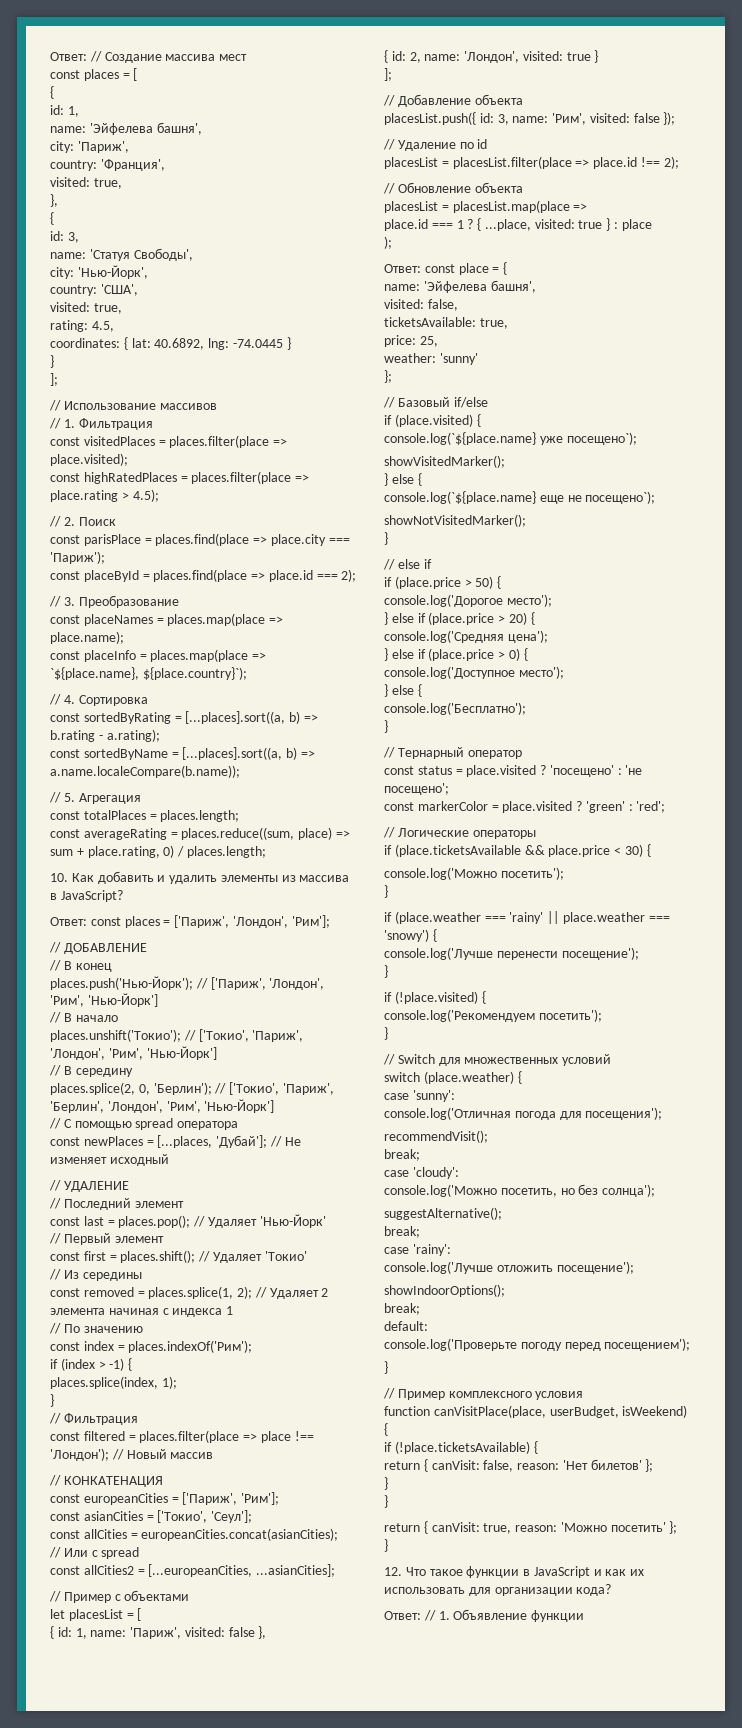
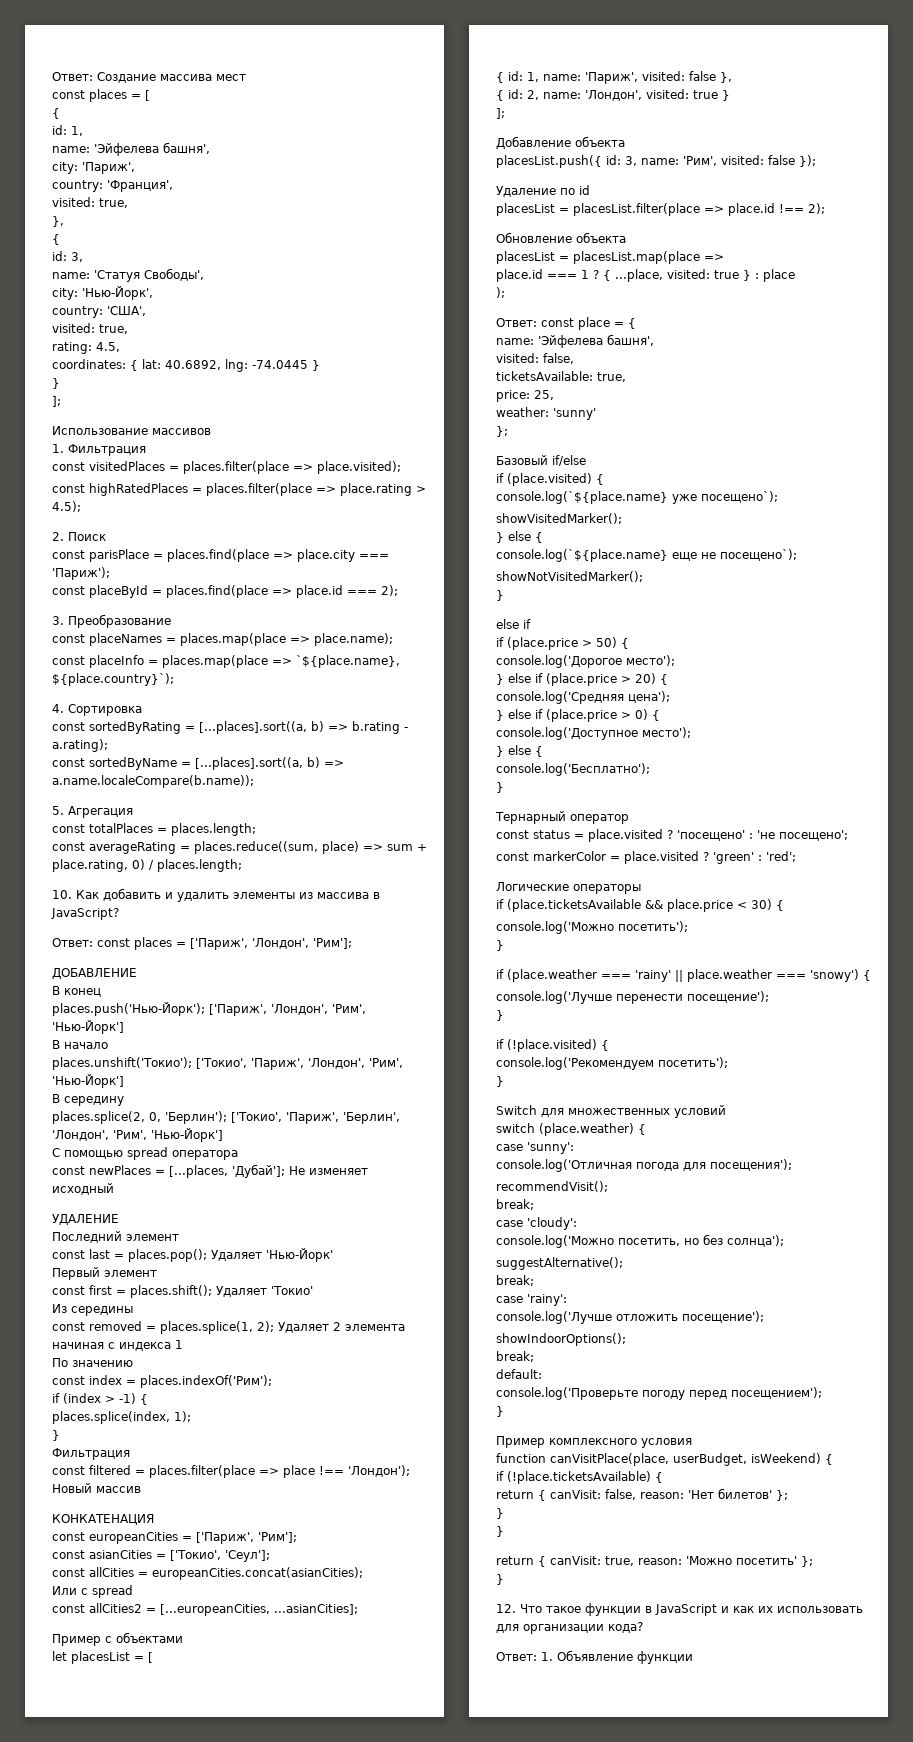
[50,51,102,62] Ответ: // -> [52,72,93,81] Ответ:
[49,400,61,411] // -> (61, 401) none
[49,418,61,429] // -> (211, 431) none
[49,516,61,527] // -> (81, 506) none
[49,596,61,607] // -> (398, 590) none
[49,694,61,705] // -> (174, 679) none
[49,792,61,803] // -> (254, 781) none
[49,942,61,953] // -> (352, 943) none
[49,960,61,971] // -> (137, 973) none
[195,978,208,989] // -> (205, 1009) none
[49,1012,61,1023] // -> (124, 1027) none
[183,1030,196,1041] // -> (192, 1063) none
[49,1065,61,1076] // -> (124, 1081) none
[214,1083,227,1094] // -> (227, 1117) none
[49,1118,61,1129] // -> (223, 1135) none
[269,1136,282,1147] // -> (285, 1171) none
[49,1180,61,1191] // -> (114, 1189) none
[49,1198,61,1209] // -> (119, 1219) none
[193,1216,206,1227] // -> (207, 1255) none
[49,1233,61,1244] // -> (333, 1255) none
[198,1251,211,1262] // -> (212, 1291) none
[49,1269,61,1280] // -> (313, 1290) none
[254,1287,267,1298] // -> (274, 1326) none
[49,1323,61,1334] // -> (183, 1344) none
[49,1413,61,1424] // -> (60, 1435) none
[111,1449,124,1460] // -> (410, 1471) none
[49,1475,61,1486] // -> (141, 1489) none
[49,1547,61,1558] // -> (363, 1573) none
[49,1591,61,1602] // -> (358, 1609) none
[383,95,395,106] // -> (505, 113) none
[383,139,395,150] // -> (816, 161) none
[383,183,395,194] // -> (825, 208) none
[383,397,395,408] // -> (508, 431) none
[383,559,395,570] // -> (504, 595) none
[383,747,395,758] // -> (504, 787) none
[383,827,395,838] // -> (796, 856) none
[383,1054,395,1065] // -> (504, 1081) none
[383,1388,395,1399] // -> (504, 1411) none
[423,1610,436,1621] // -> (537, 1656) none

